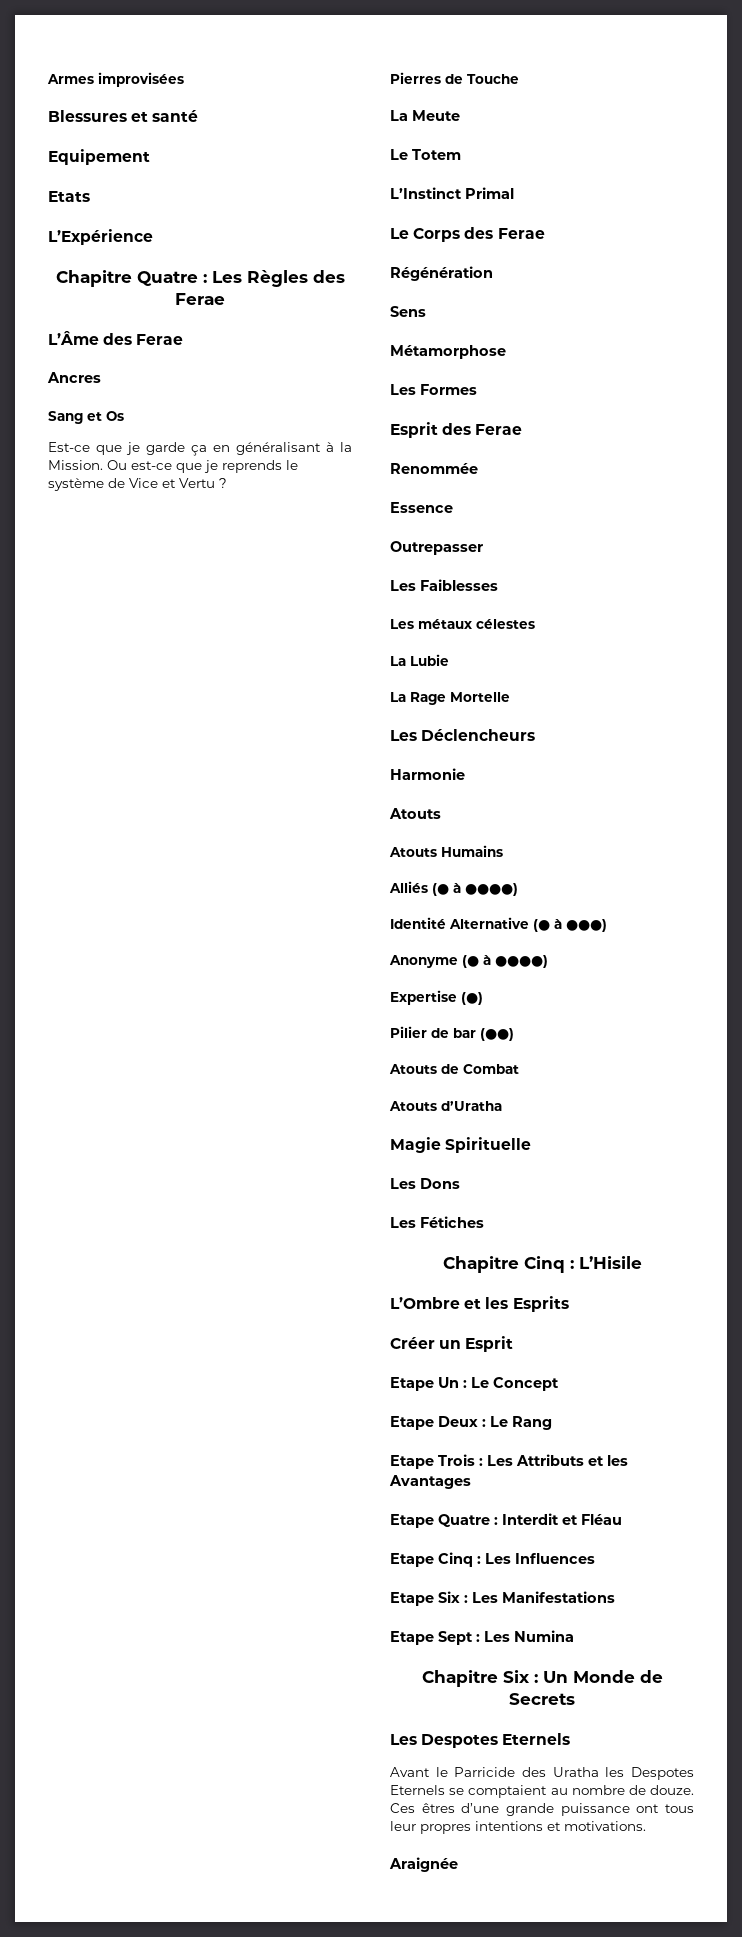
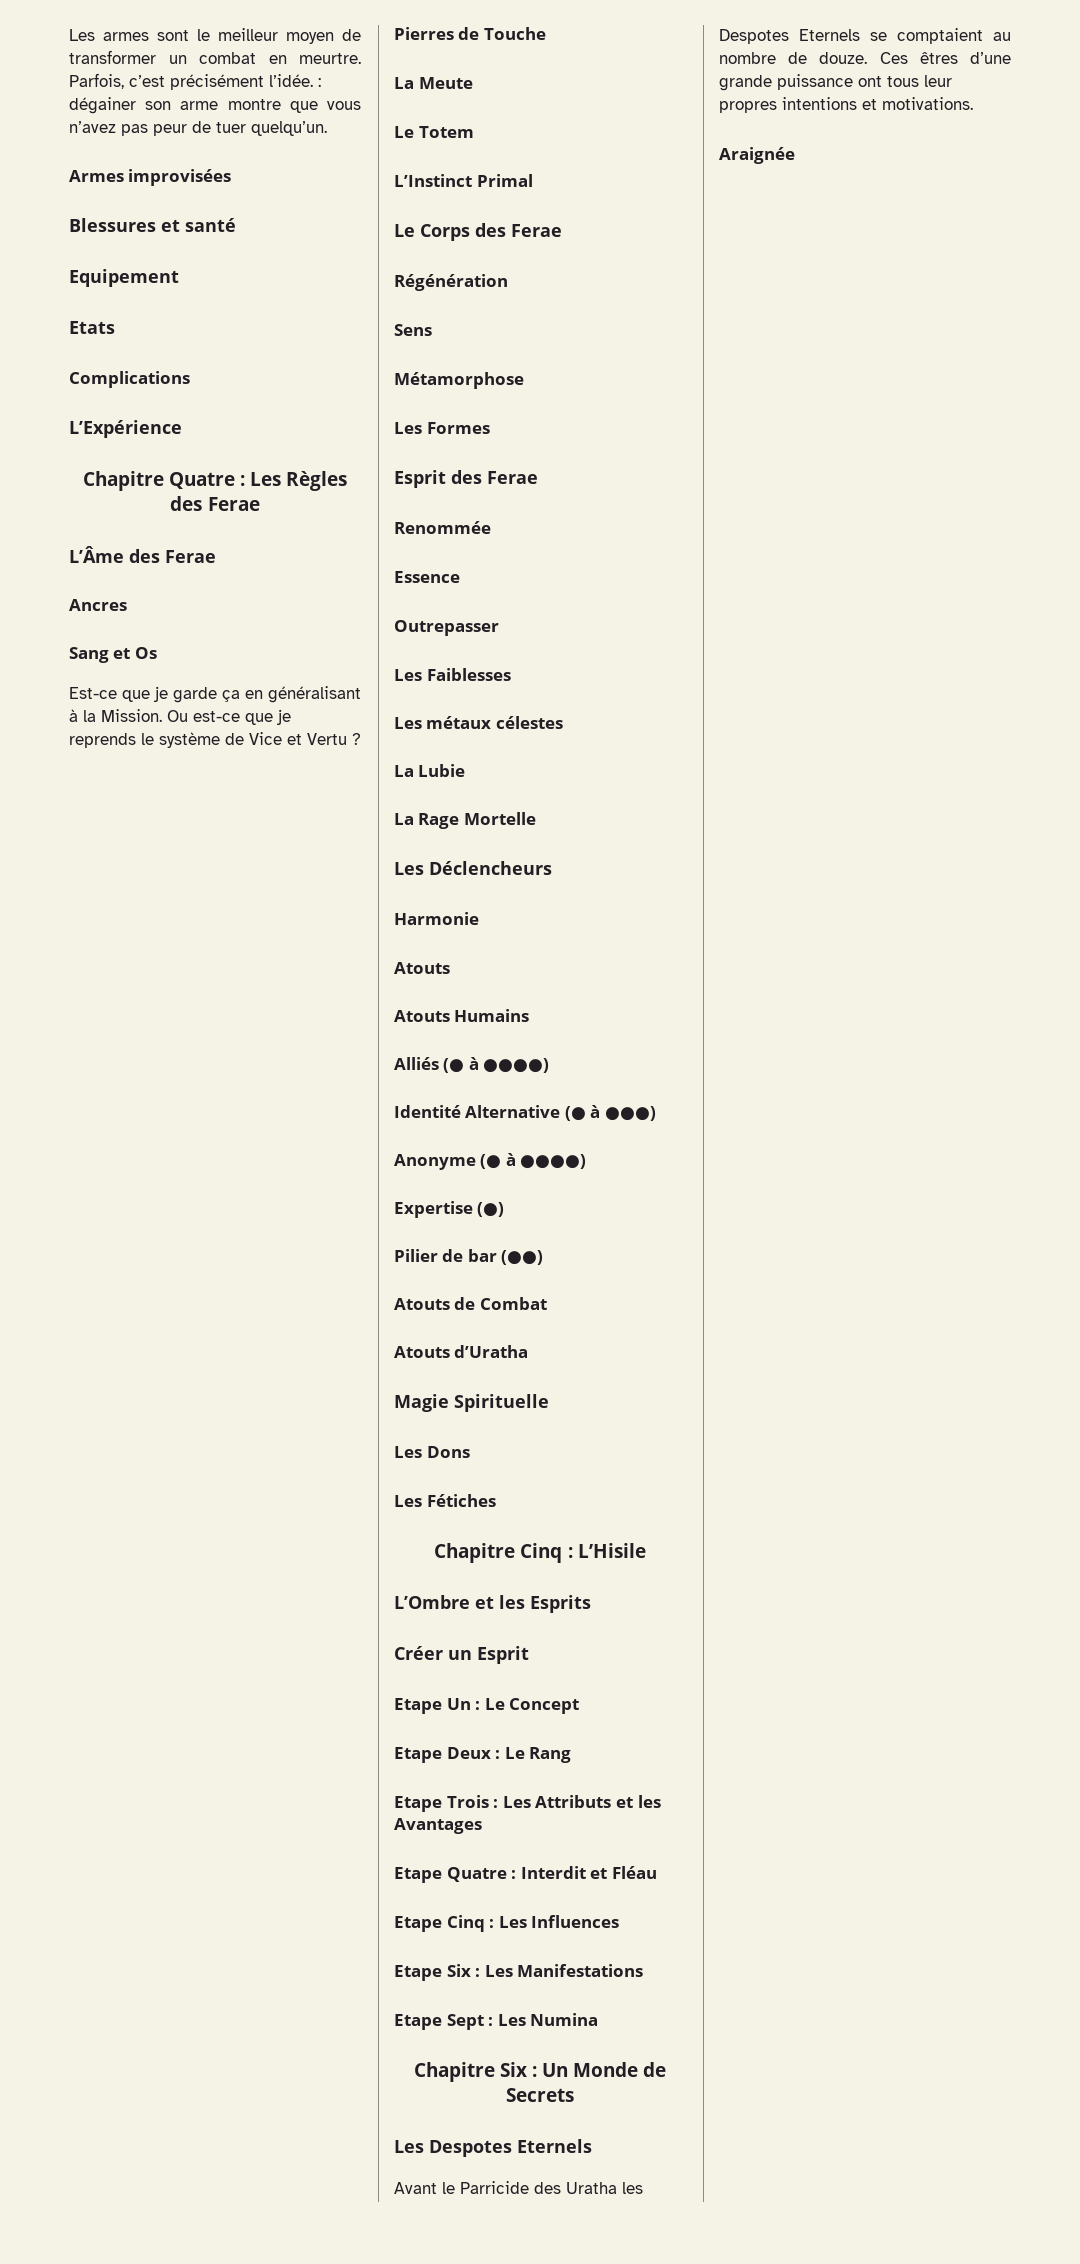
(47, 79) none -> [69,28,361,44] [69,50,361,64] [69,73,321,90] [69,97,361,114] [69,121,327,136] Les armes sont le meilleur moyen de transformer un combat en meurtre. Parfois, c’est précisément l’idée. : dégainer son arme montre que vous n’avez pas peur de tuer quelqu’un. //
(90, 196) none -> [69,371,190,388] // Complications

